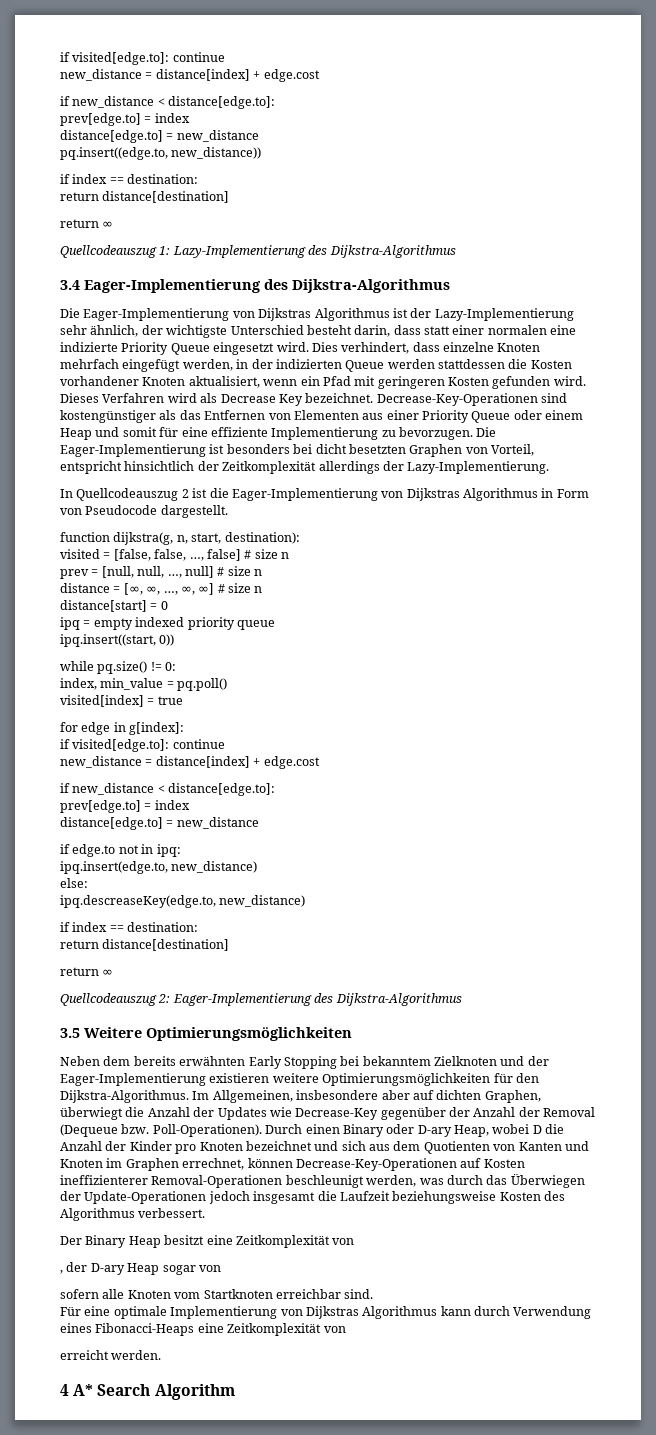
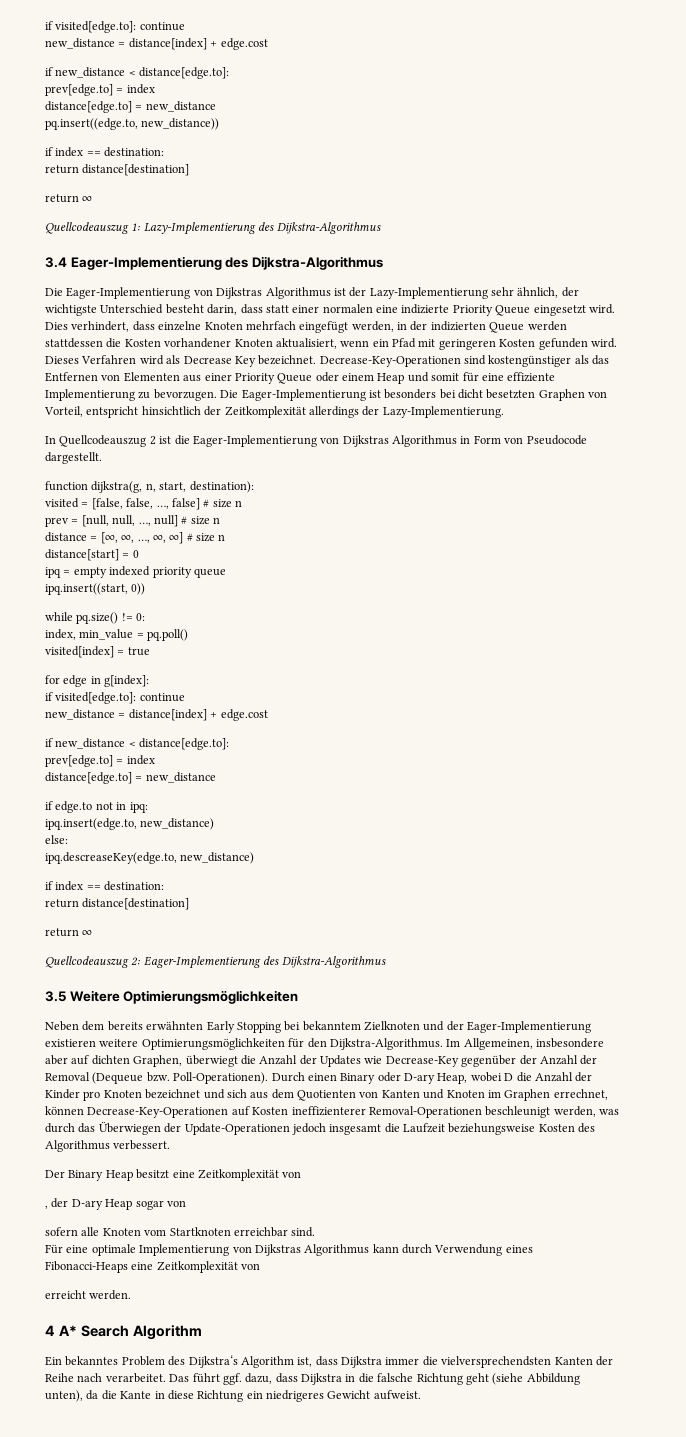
(235, 1392) none -> [45,1355,613,1368] [45,1373,580,1385] [45,1390,421,1402] // Ein bekanntes Problem des Dijkstra‘s Algorithm ist, dass Dijkstra immer die vielversprechendsten Kanten der Reihe nach verarbeitet. Das führt ggf. dazu, dass Dijkstra in die falsche Richtung geht (siehe Abbildung unten), da die Kante in diese Richtung ein niedrigeres Gewicht aufweist.

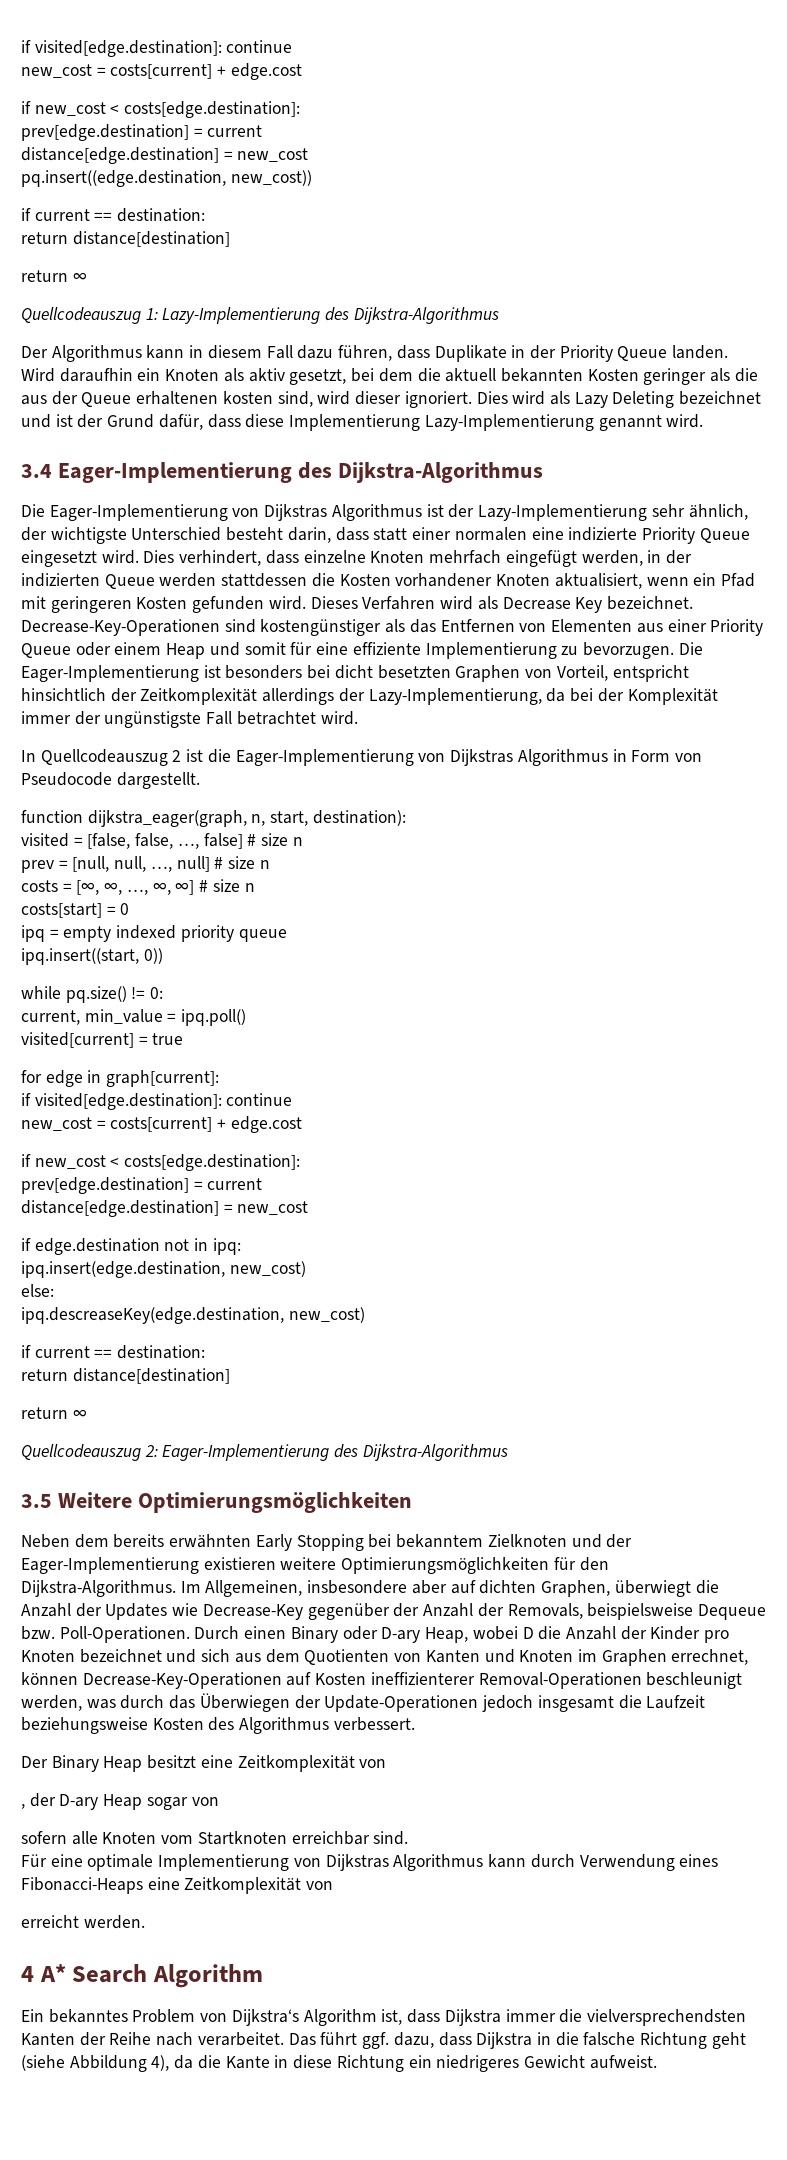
[45,21,185,33] [45,38,268,50] [45,67,230,79] [45,84,155,96] [45,101,216,113] [45,118,220,130] [45,147,84,157] if visited[edge.to]: continue // new_distance = distance[index] + edge.cost // if new_distance < distance[edge.to]: // prev[edge.to] = index // distance[edge.to] = new_distance // pq.insert((edge.to, new_distance)) // if index -> [21,40,293,57] [21,63,302,80] [21,101,301,118] [21,124,263,141] [21,147,309,164] [21,170,312,187] [21,208,90,221] if visited[edge.destination]: continue // new_cost = costs[current] + edge.cost // if new_cost < costs[edge.destination]: // prev[edge.destination] = current // distance[edge.destination] = new_cost // pq.insert((edge.destination, new_cost)) // if current
(381, 228) none -> [21,345,729,362] [21,368,758,385] [21,391,762,408] [21,414,704,431] // Der Algorithmus kann in diesem Fall dazu führen, dass Duplikate in der Priority Queue landen. Wird daraufhin ein Knoten als aktiv gesetzt, bei dem die aktuell bekannten Kosten geringer als die aus der Queue erhaltenen kosten sind, wird dieser ignoriert. Dies wird als Lazy Deleting bezeichnet und ist der Grund dafür, dass diese Implementierung Lazy-Implementierung genannt wird.
[382,406,504,418] Lazy-Implementierung. -> [368,688,718,705] [21,711,358,728] Lazy-Implementierung, da bei der Komplexität immer der ungünstigste Fall betrachtet wird.
[91,481,143,493] dijkstra(g, -> [87,810,247,827] dijkstra_eager(graph,
[45,532,87,542] distance -> [21,880,58,892] costs
[45,549,119,561] distance[start] -> [21,903,102,918] costs[start]
[45,629,76,640] index, -> [21,1010,80,1025] current,
[147,629,189,641] [45,646,114,658] pq.poll() // visited[index] -> [181,1009,247,1026] [21,1032,134,1048] ipq.poll() // visited[current]
[104,675,150,687] [45,692,185,704] [45,709,268,721] [45,738,230,750] [45,755,155,767] [45,772,216,784] [45,801,93,813] g[index]: // if visited[edge.to]: continue // new_distance = distance[index] + edge.cost // if new_distance < distance[edge.to]: // prev[edge.to] = index // distance[edge.to] = new_distance // if edge.to -> [106,1070,220,1087] [21,1093,293,1110] [21,1116,302,1133] [21,1154,301,1171] [21,1177,263,1194] [21,1200,309,1217] [21,1238,160,1255] graph[current]: // if visited[edge.destination]: continue // new_cost = costs[current] + edge.cost // if new_cost < costs[edge.destination]: // prev[edge.destination] = current // distance[edge.destination] = new_cost // if edge.destination
[45,818,215,830] ipq.insert(edge.to, new_distance) -> [21,1261,306,1278] ipq.insert(edge.destination, new_cost)
[45,852,255,864] [45,881,84,891] ipq.descreaseKey(edge.to, new_distance) // if index -> [21,1307,365,1324] [21,1345,90,1358] ipq.descreaseKey(edge.destination, new_cost) // if current
[45,1072,269,1084] Removal (Dequeue bzw. Poll-Operationen). -> [507,1603,766,1620] [21,1626,190,1643] Removals, beispielsweise Dequeue bzw. Poll-Operationen.
[168,1356,186,1366] des -> [200,2013,228,2022] von
[45,1390,83,1402] unten), -> [151,2055,170,2071] 4),

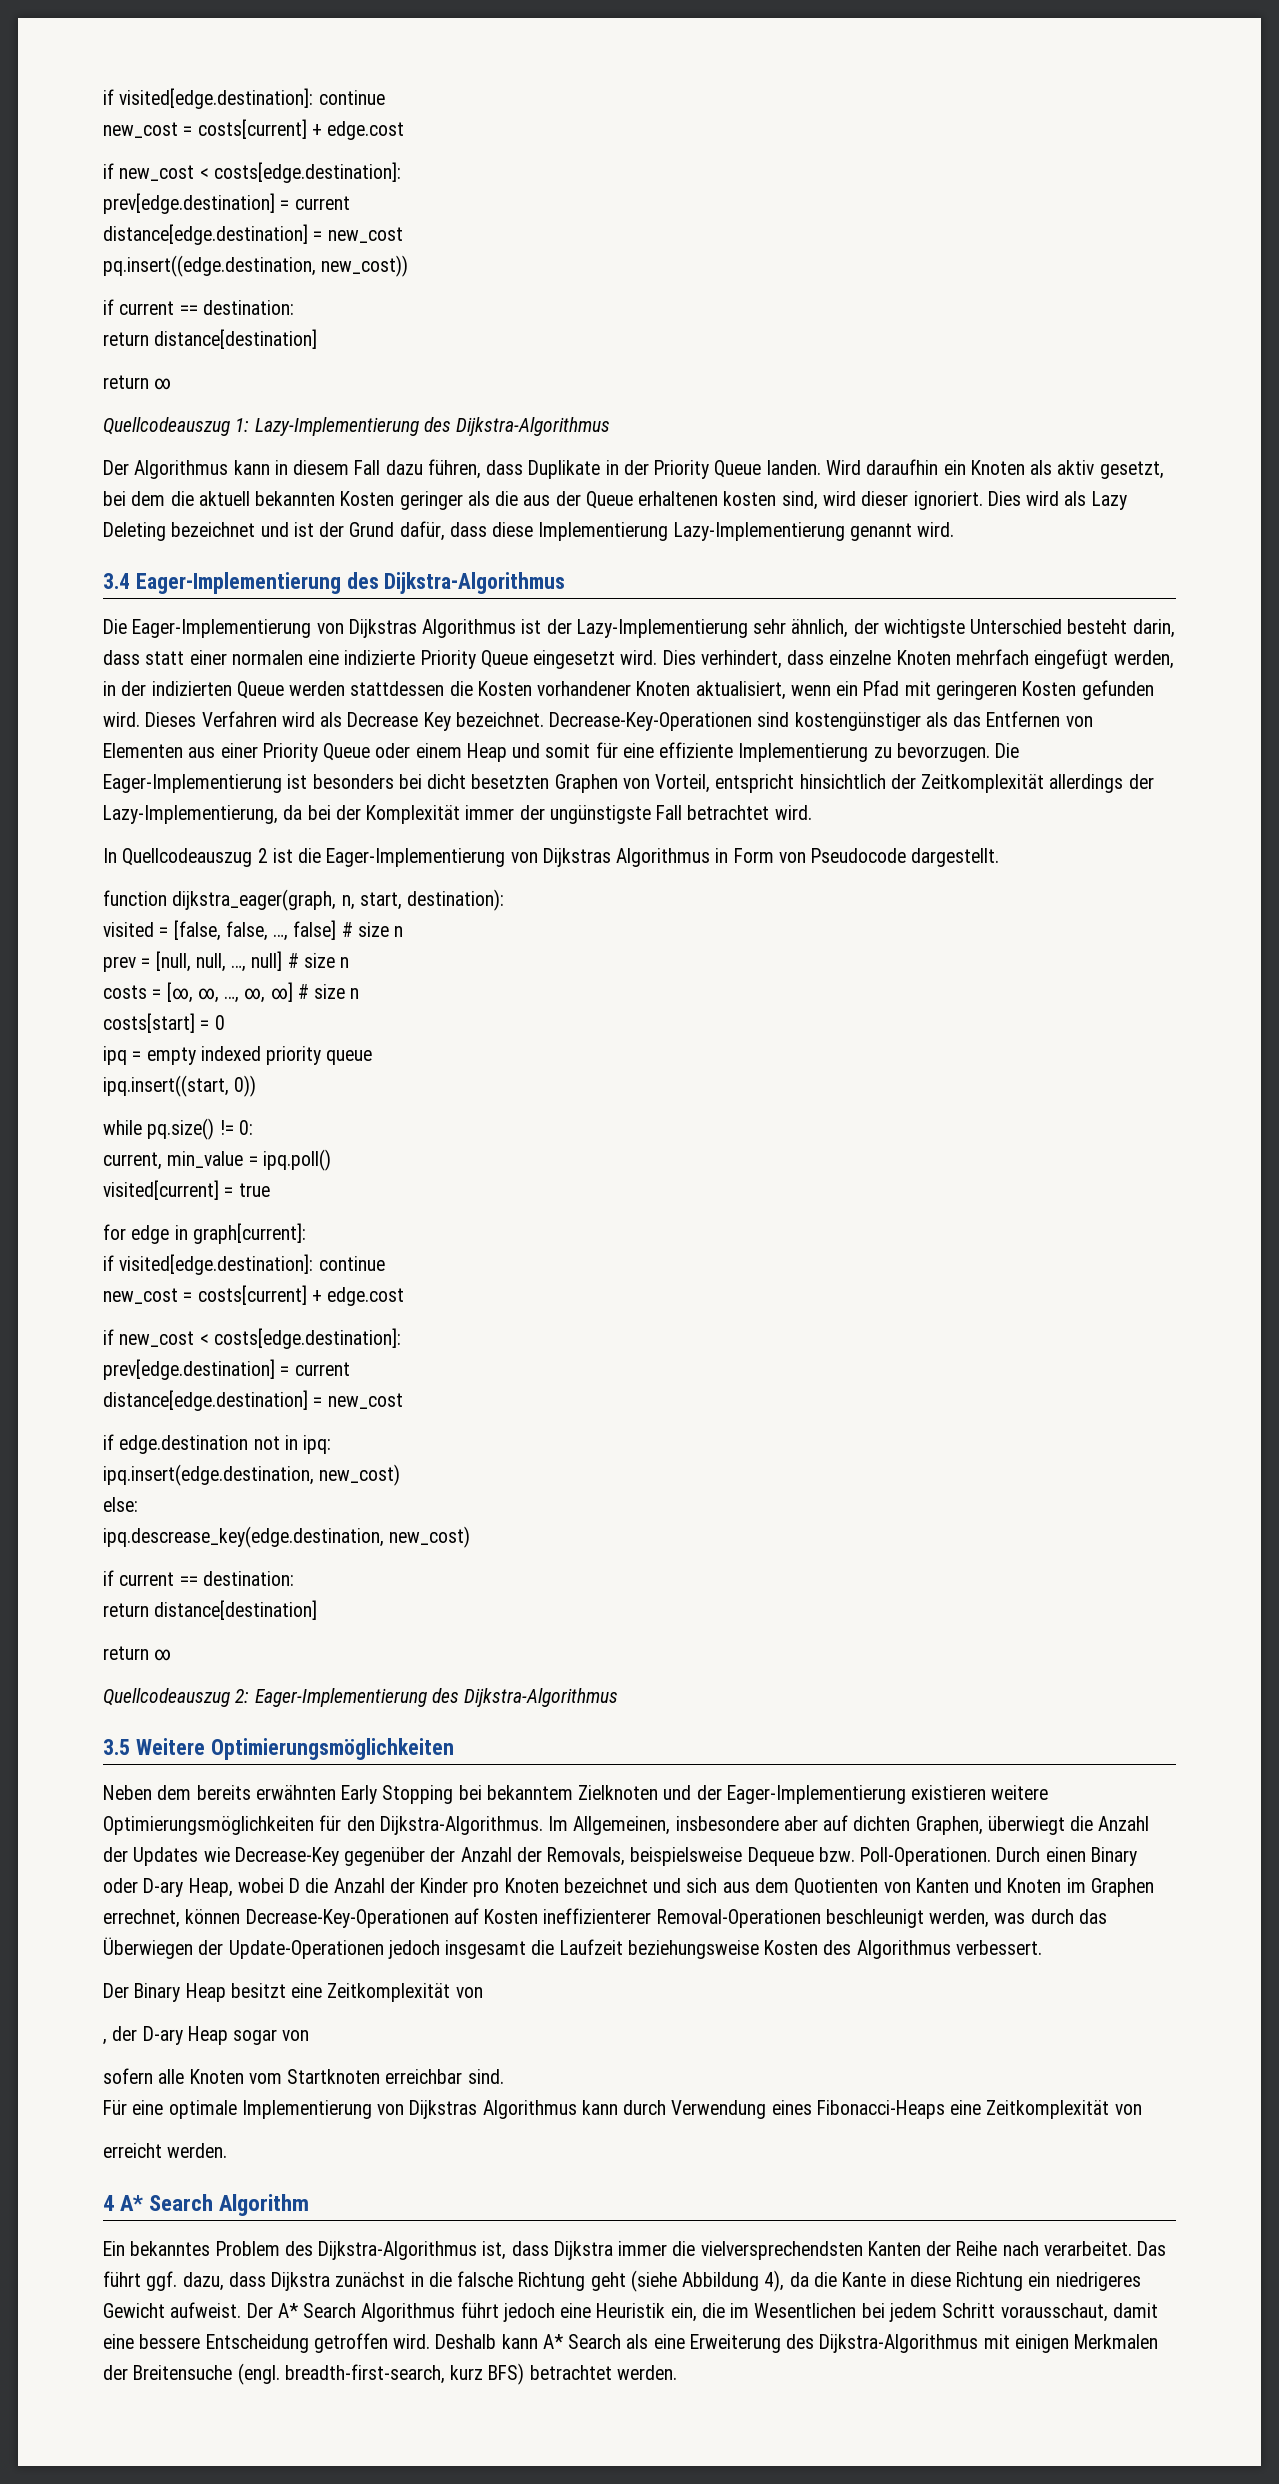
[21,1307,284,1324] ipq.descreaseKey(edge.destination, -> [103,1526,384,1548] ipq.descrease_key(edge.destination,
[200,2009,377,2026] von Dijkstra‘s Algorithm -> [284,2241,478,2260] des Dijkstra-Algorithmus
(533, 2040) none -> [335,2272,406,2287] zunächst
(657, 2062) none -> [246,2302,1158,2322] [103,2333,1159,2353] [103,2363,677,2385] Der A* Search Algorithmus führt jedoch eine Heuristik ein, die im Wesentlichen bei jedem Schritt vorausschaut, damit eine bessere Entscheidung getroffen wird. Deshalb kann A* Search als eine Erweiterung des Dijkstra-Algorithmus mit einigen Merkmalen der Breitensuche (engl. breadth-first-search, kurz BFS) betrachtet werden.

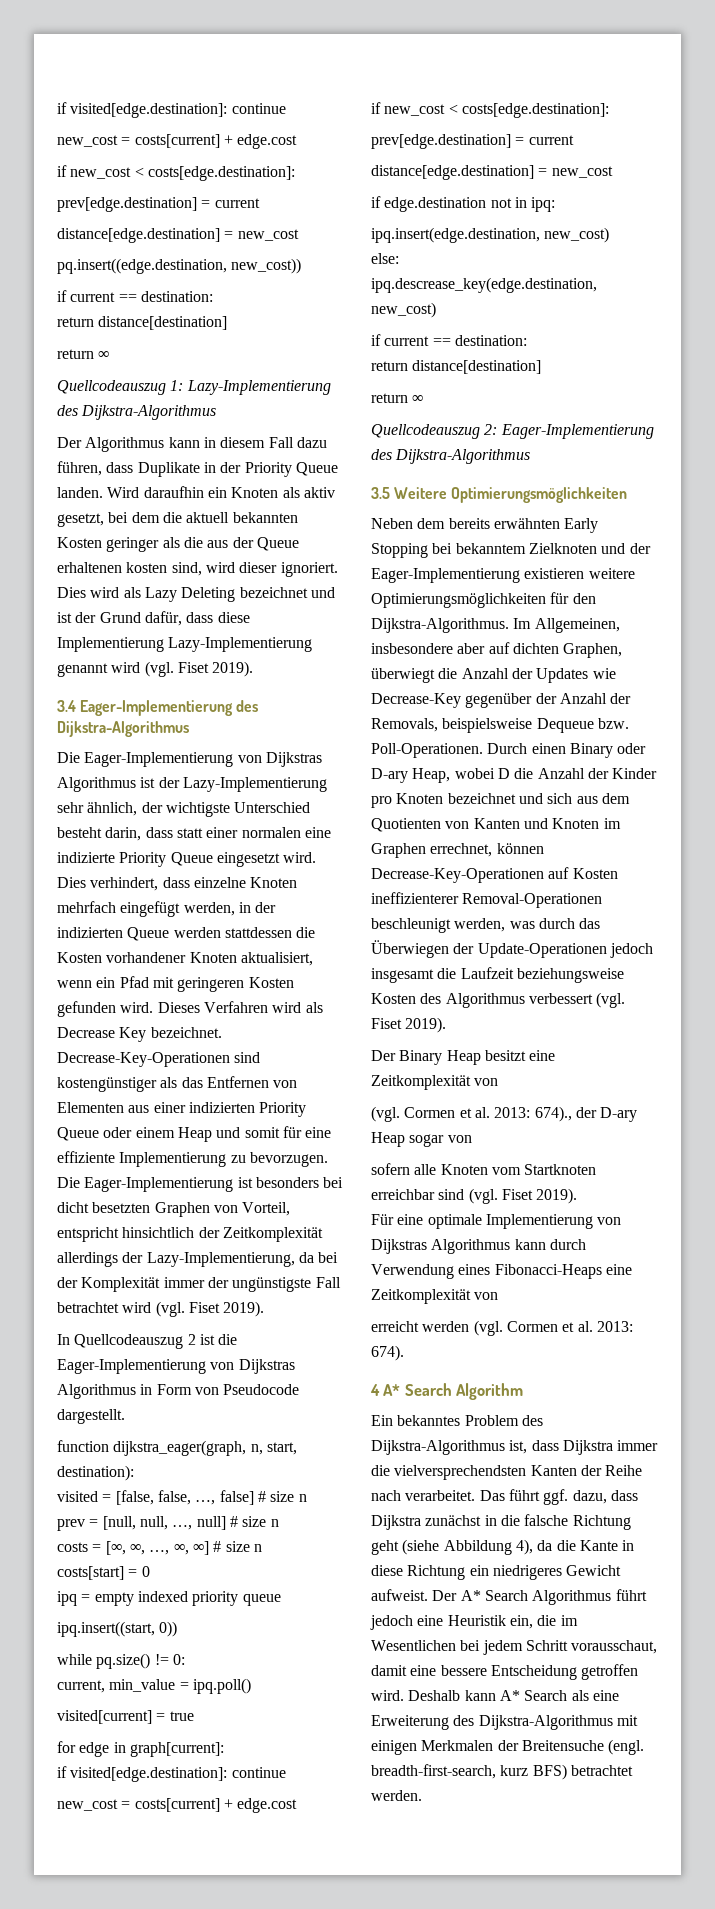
[917,522,955,537] wird. -> [111,661,254,677] wird (vgl. Fiset 2019).
(258, 750) none -> [188,1102,255,1113] indizierten
[774,805,812,820] wird. -> [122,1301,265,1317] wird (vgl. Fiset 2019).
[955,1940,1042,1955] verbessert. -> [528,992,626,1008] [371,1017,447,1033] verbessert (vgl. Fiset 2019).
[103,2039,107,2045] , -> [371,1106,572,1122] (vgl. Cormen et al. 2013: 674).,
[467,2069,504,2084] sind. -> [438,1188,578,1204] sind (vgl. Fiset 2019).
[167,2143,228,2158] werden. -> [422,1320,633,1336] [371,1345,404,1361] werden (vgl. Cormen et al. 2013: 674).

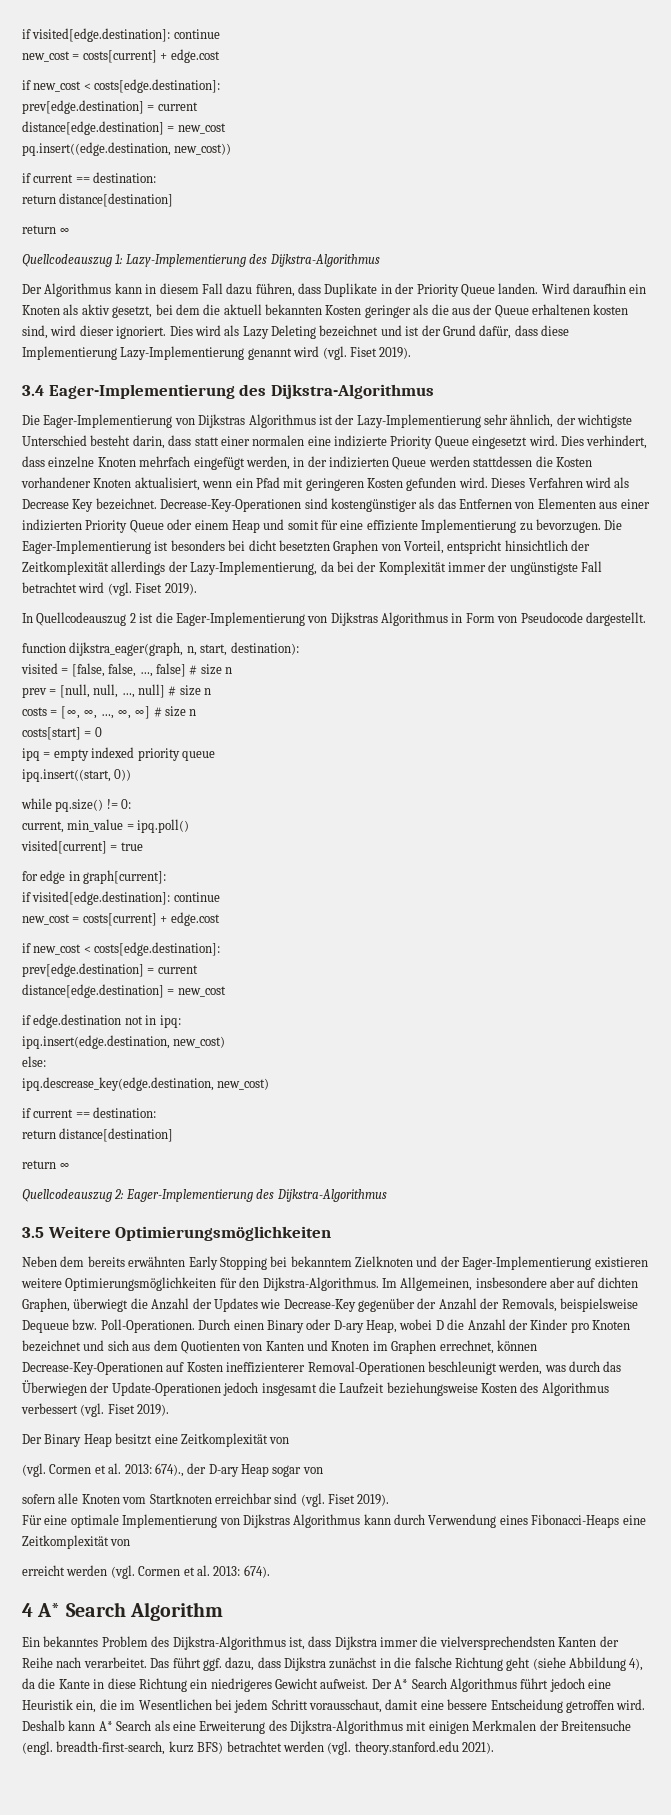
[371,1790,422,1801] werden. -> [282,1741,494,1755] werden (vgl. theory.stanford.edu 2021).

